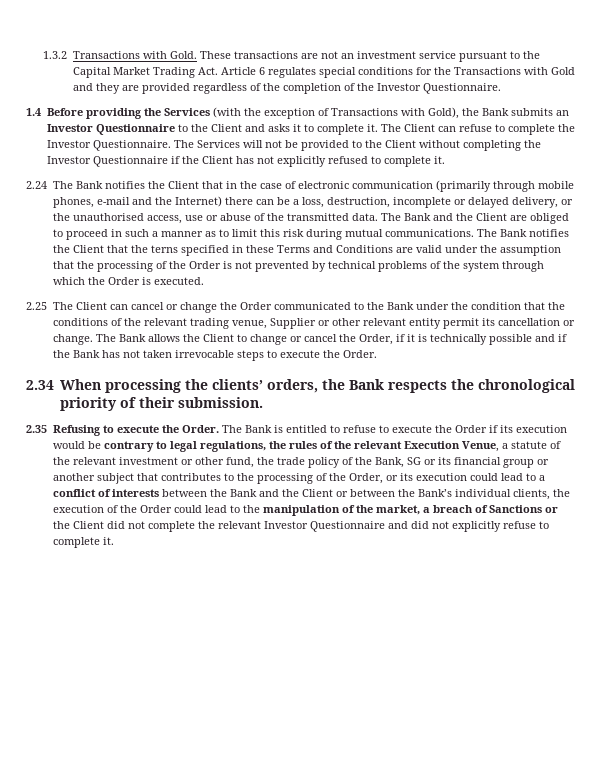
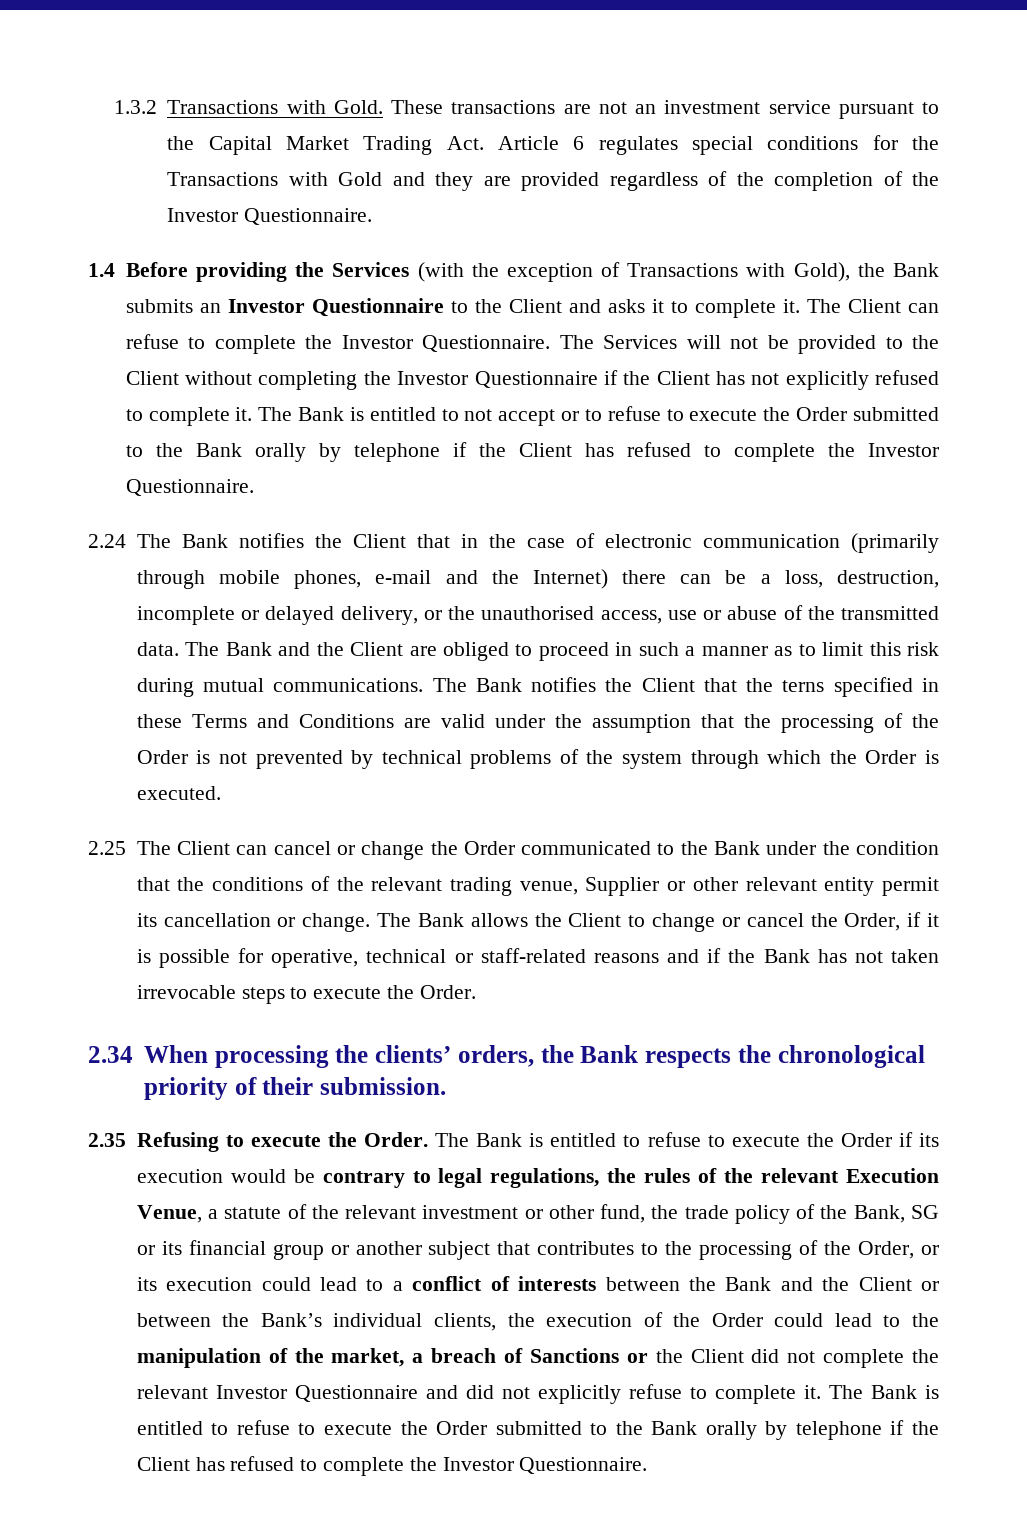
(445, 160) none -> [258,406,939,426] [125,442,939,462] [125,479,254,496] The Bank is entitled to not accept or to refuse to execute the Order submitted to the Bank orally by telephone if the Client has refused to complete the Investor Questionnaire.
[429,334,532,345] technically possible -> [158,948,659,968] possible for operative, technical or staff-related reasons
(114, 541) none -> [828,1385,939,1399] [136,1420,939,1440] [136,1456,648,1476] The Bank is entitled to refuse to execute the Order submitted to the Bank orally by telephone if the Client has refused to complete the Investor Questionnaire.

